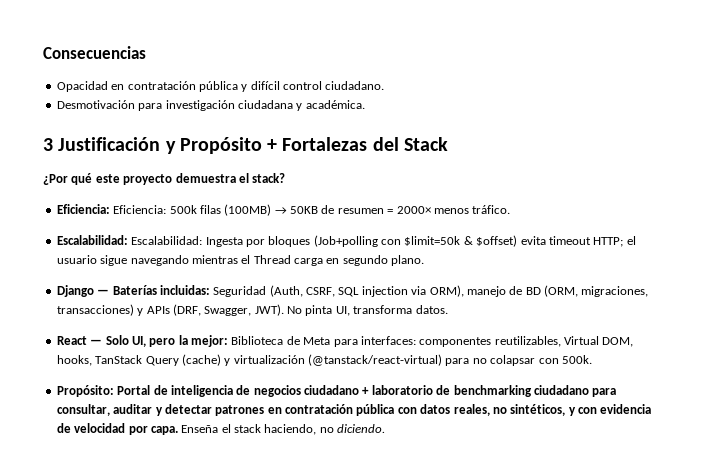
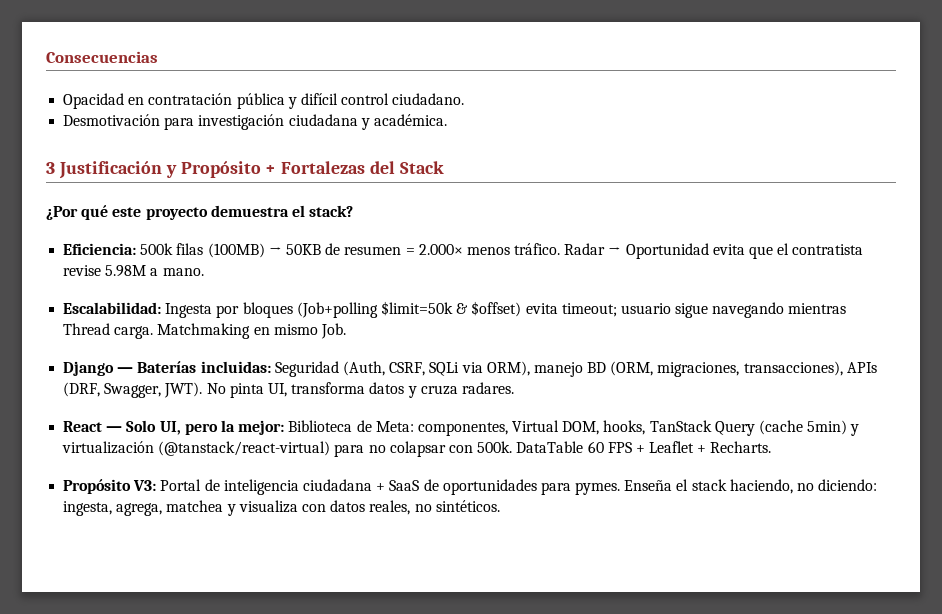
[113,205,167,214] Eficiencia: -> (137, 249) none
[396,206,431,214] 2000× -> [418,244,463,255] 2.000×
[56,235,203,245] // Escalabilidad: Escalabilidad: -> [564,243,864,259] [63,265,204,277] [63,302,162,314] Radar → Oportunidad evita que el contratista revise 5.98M a mano. // Escalabilidad:
[381,239,401,245] con -> (378, 310) none
[548,236,636,247] timeout HTTP; el -> [561,303,617,317] timeout;
[241,255,425,266] el Thread carga en segundo plano. -> [63,323,346,339] Thread carga. Matchmaking en mismo Job.
[338,286,408,297] SQL injection -> [429,362,460,376] SQLi
[509,286,523,295] de -> (583, 369) none
[56,304,144,316] transacciones) y -> [743,361,843,376] transacciones),
[415,305,448,314] datos. -> [369,382,514,398] datos y cruza radares.
[303,336,561,347] Meta para interfaces: componentes reutilizables, -> [375,421,508,436] Meta: componentes,
[181,354,221,366] (cache) -> [759,420,848,435] (cache 5min)
[56,385,617,397] [56,404,652,416] [56,423,178,435] // Propósito: Portal de inteligencia de negocios ciudadano + laboratorio de benchmarking ciudadano para consultar, auditar y detectar patrones en contratación pública con datos reales, no sintéticos, y con evidencia de velocidad por capa. -> [516,441,772,453] [63,479,621,495] DataTable 60 FPS + Leaflet + Recharts. // Propósito V3: Portal de inteligencia ciudadana + SaaS de oportunidades para pymes.
[337,424,386,433] diciendo. -> [818,479,878,491] [63,500,500,516] diciendo: ingesta, agrega, matchea y visualiza con datos reales, no sintéticos.

